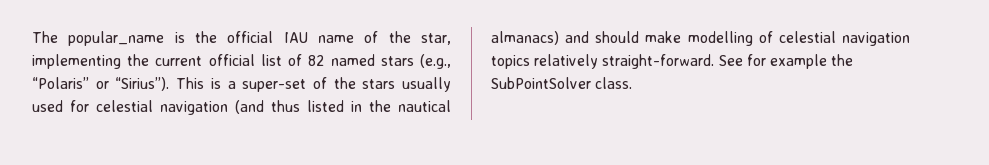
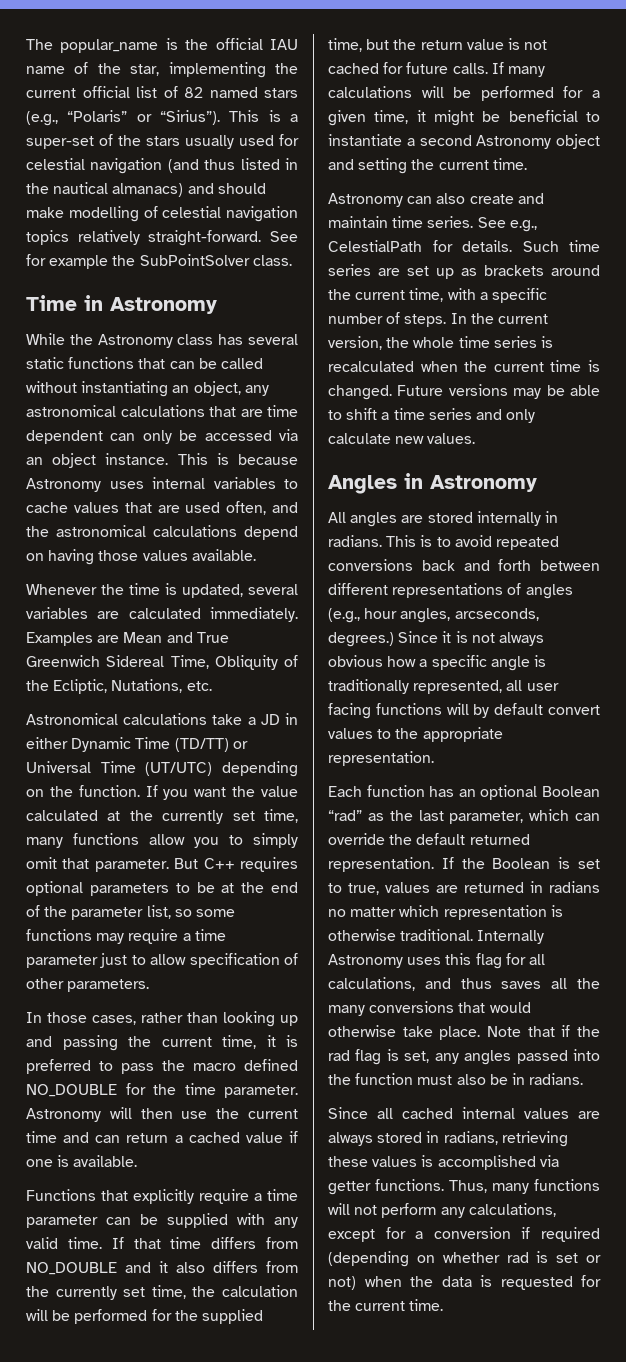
(633, 83) none -> [26,295,217,314] [26,333,298,348] [26,357,263,369] [26,381,269,397] [26,405,298,417] [26,429,298,444] [26,453,298,468] [26,477,298,492] [26,501,298,515] [26,525,298,540] [26,549,256,565] [26,583,298,598] [26,607,298,622] [26,632,229,646] [26,655,298,670] [26,679,212,694] [26,713,298,725] [26,737,248,752] [26,761,298,777] [26,785,298,800] [26,809,298,824] [26,833,298,848] [26,857,298,872] [26,881,298,896] [26,905,235,920] [26,929,226,944] [26,953,298,968] [26,978,150,992] [26,1011,298,1027] [26,1035,298,1051] [26,1059,298,1074] [26,1083,298,1098] [26,1107,298,1122] [26,1131,298,1143] [26,1155,138,1167] [26,1189,298,1204] [26,1213,298,1228] [26,1237,298,1249] [26,1261,298,1275] [26,1285,298,1300] [26,1309,263,1324] [328,38,548,52] [328,62,545,77] [328,86,600,101] [328,110,600,126] [328,134,600,149] [328,158,527,174] [328,193,544,207] [328,216,537,232] [328,240,600,252] [328,264,600,279] [328,288,547,303] [328,312,548,327] [328,336,553,350] [328,360,600,372] [328,384,600,400] [328,408,536,423] [328,433,476,444] [328,473,537,494] [328,511,558,527] [328,535,559,550] [328,559,600,571] [328,583,573,599] [328,608,539,623] [328,631,544,647] [328,655,546,671] [328,679,559,694] [328,703,600,719] [328,727,503,742] [328,751,434,766] [328,785,600,800] [328,809,600,824] [328,833,530,845] [328,857,600,872] [328,881,600,895] [328,905,563,920] [328,929,545,944] [328,953,545,969] [328,977,600,991] [328,1001,531,1016] [328,1025,600,1040] [328,1049,600,1065] [328,1073,584,1085] [328,1107,600,1119] [328,1131,568,1147] [328,1155,559,1170] [328,1179,600,1195] [328,1203,556,1218] [328,1227,600,1242] [328,1251,601,1267] [328,1275,601,1290] [328,1299,444,1311] // Time in Astronomy // While the Astronomy class has several static functions that can be called without instantiating an object, any astronomical calculations that are time dependent can only be accessed via an object instance. This is because Astronomy uses internal variables to cache values that are used often, and the astronomical calculations depend on having those values available. // Whenever the time is updated, several variables are calculated immediately. Examples are Mean and True Greenwich Sidereal Time, Obliquity of the Ecliptic, Nutations, etc. // Astronomical calculations take a JD in either Dynamic Time (TD/TT) or Universal Time (UT/UTC) depending on the function. If you want the value calculated at the currently set time, many functions allow you to simply omit that parameter. But C++ requires optional parameters to be at the end of the parameter list, so some functions may require a time parameter just to allow specification of other parameters. // In those cases, rather than looking up and passing the current time, it is preferred to pass the macro defined NO_DOUBLE for the time parameter. Astronomy will then use the current time and can return a cached value if one is available. // Functions that explicitly require a time parameter can be supplied with any valid time. If that time differs from NO_DOUBLE and it also differs from the currently set time, the calculation will be performed for the supplied time, but the return value is not cached for future calls. If many calculations will be performed for a given time, it might be beneficial to instantiate a second Astronomy object and setting the current time. // Astronomy can also create and maintain time series. See e.g., CelestialPath for details. Such time series are set up as brackets around the current time, with a specific number of steps. In the current version, the whole time series is recalculated when the current time is changed. Future versions may be able to shift a time series and only calculate new values. // Angles in Astronomy // All angles are stored internally in radians. This is to avoid repeated conversions back and forth between different representations of angles (e.g., hour angles, arcseconds, degrees.) Since it is not always obvious how a specific angle is traditionally represented, all user facing functions will by default convert values to the appropriate representation. // Each function has an optional Boolean “rad” as the last parameter, which can override the default returned representation. If the Boolean is set to true, values are returned in radians no matter which representation is otherwise traditional. Internally Astronomy uses this flag for all calculations, and thus saves all the many conversions that would otherwise take place. Note that if the rad flag is set, any angles passed into the function must also be in radians. // Since all cached internal values are always stored in radians, retrieving these values is accomplished via getter functions. Thus, many functions will not perform any calculations, except for a conversion if required (depending on whether rad is set or not) when the data is requested for the current time.

